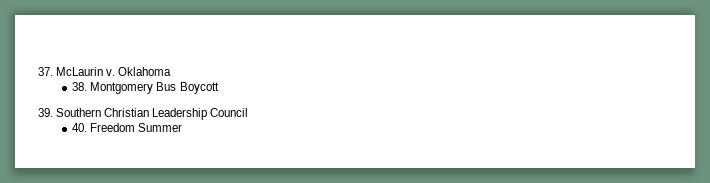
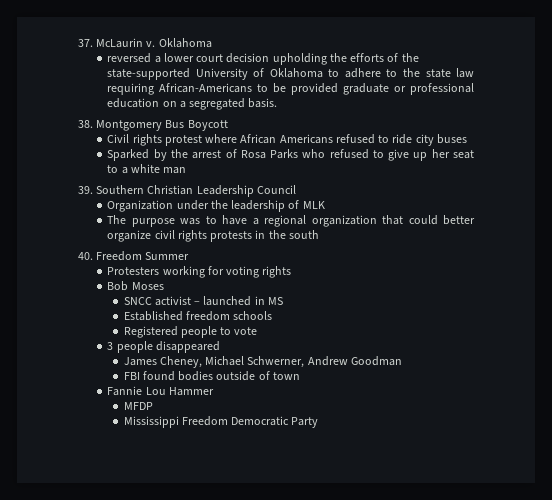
[72,82,219,94] 38. Montgomery Bus Boycott -> [107,53,419,65] [107,68,475,80] [107,83,475,95] [107,98,278,110] [78,120,228,131] [107,134,467,146] [107,149,475,161] [107,164,187,174] reversed a lower court decision upholding the efforts of the state-supported University of Oklahoma to adhere to the state law requiring African-Americans to be provided graduate or professional education on a segregated basis. // 38. Montgomery Bus Boycott // Civil rights protest where African Americans refused to ride city buses // Sparked by the arrest of Rosa Parks who refused to give up her seat to a white man
[72,123,183,132] 40. Freedom Summer -> [107,200,325,212] [107,215,475,227] [107,230,319,242] [78,251,190,261] [107,266,292,278] [107,281,164,291] [123,296,283,306] [123,311,273,321] [123,326,258,338] [107,341,220,353] [123,356,402,368] [123,371,300,381] [107,386,214,396] [123,402,153,410] [123,416,319,428] Organization under the leadership of MLK // The purpose was to have a regional organization that could better organize civil rights protests in the south // 40. Freedom Summer // Protesters working for voting rights // Bob Moses // SNCC activist – launched in MS // Established freedom schools // Registered people to vote // 3 people disappeared // James Cheney, Michael Schwerner, Andrew Goodman // FBI found bodies outside of town // Fannie Lou Hammer // MFDP // Mississippi Freedom Democratic Party

